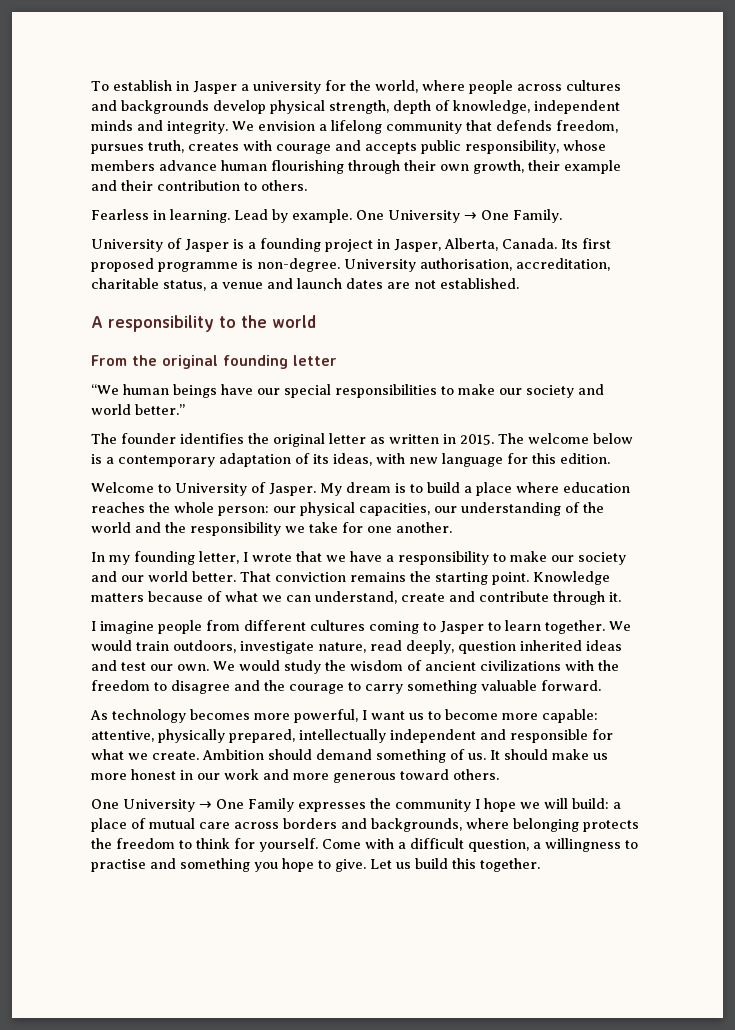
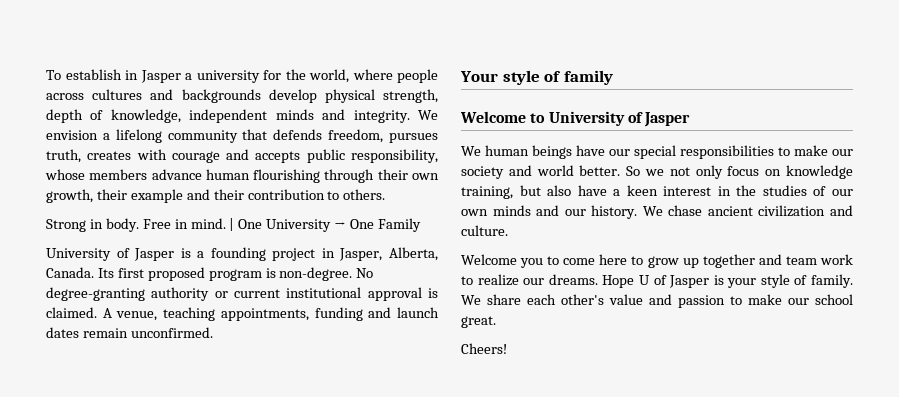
[91,209,562,223] Fearless in learning. Lead by example. One University → One Family. -> [46,218,422,232] Strong in body. Free in mind. | One University → One Family
[158,262,238,272] programme -> [208,269,262,281] program
[344,258,610,272] [91,278,519,291] [91,315,316,332] [91,355,337,369] [91,384,119,395] University authorisation, accreditation, charitable status, a venue and launch dates are not established. // A responsibility to the world // From the original founding letter // “We -> [356,268,374,278] [46,287,438,301] [46,307,440,321] [46,327,213,338] [460,70,613,85] [460,111,691,127] [461,146,481,156] No degree-granting authority or current institutional approval is claimed. A venue, teaching appointments, funding and launch dates remain unconfirmed. // Your style of family // Welcome to University of Jasper // We
[135,404,185,415] [91,433,633,447] [91,453,610,467] [91,482,630,496] [91,502,604,516] [91,522,452,536] [91,551,626,565] [91,571,610,585] [91,591,621,605] [91,620,631,634] [91,640,622,654] [91,660,619,674] [91,680,601,694] [90,709,598,723] [91,729,613,743] [91,749,608,763] [91,769,499,783] [91,798,621,812] [91,818,639,832] [91,838,638,852] [91,858,540,872] better.” // The founder identifies the original letter as written in 2015. The welcome below is a contemporary adaptation of its ideas, with new language for this edition. // Welcome to University of Jasper. My dream is to build a place where education reaches the whole person: our physical capacities, our understanding of the world and the responsibility we take for one another. // In my founding letter, I wrote that we have a responsibility to make our society and our world better. That conviction remains the starting point. Knowledge matters because of what we can understand, create and contribute through it. // I imagine people from different cultures coming to Jasper to learn together. We would train outdoors, investigate nature, read deeply, question inherited ideas and test our own. We would study the wisdom of ancient civilizations with the freedom to disagree and the courage to carry something valuable forward. // As technology becomes more powerful, I want us to become more capable: attentive, physically prepared, intellectually independent and responsible for what we create. Ambition should demand something of us. It should make us more honest in our work and more generous toward others. // One University → One Family expresses the community I hope we will build: a place of mutual care across borders and backgrounds, where belonging protects the freedom to think for yourself. Come with a difficult question, a willingness to practise and something you hope to give. Let us build this together. -> [579,165,853,179] [461,185,853,199] [461,205,853,219] [461,225,508,236] [461,254,853,268] [461,274,853,288] [461,294,853,308] [461,316,496,328] [461,343,507,354] better. So we not only focus on knowledge training, but also have a keen interest in the studies of our own minds and our history. We chase ancient civilization and culture. // Welcome you to come here to grow up together and team work to realize our dreams. Hope U of Jasper is your style of family. We share each other's value and passion to make our school great. // Cheers!

